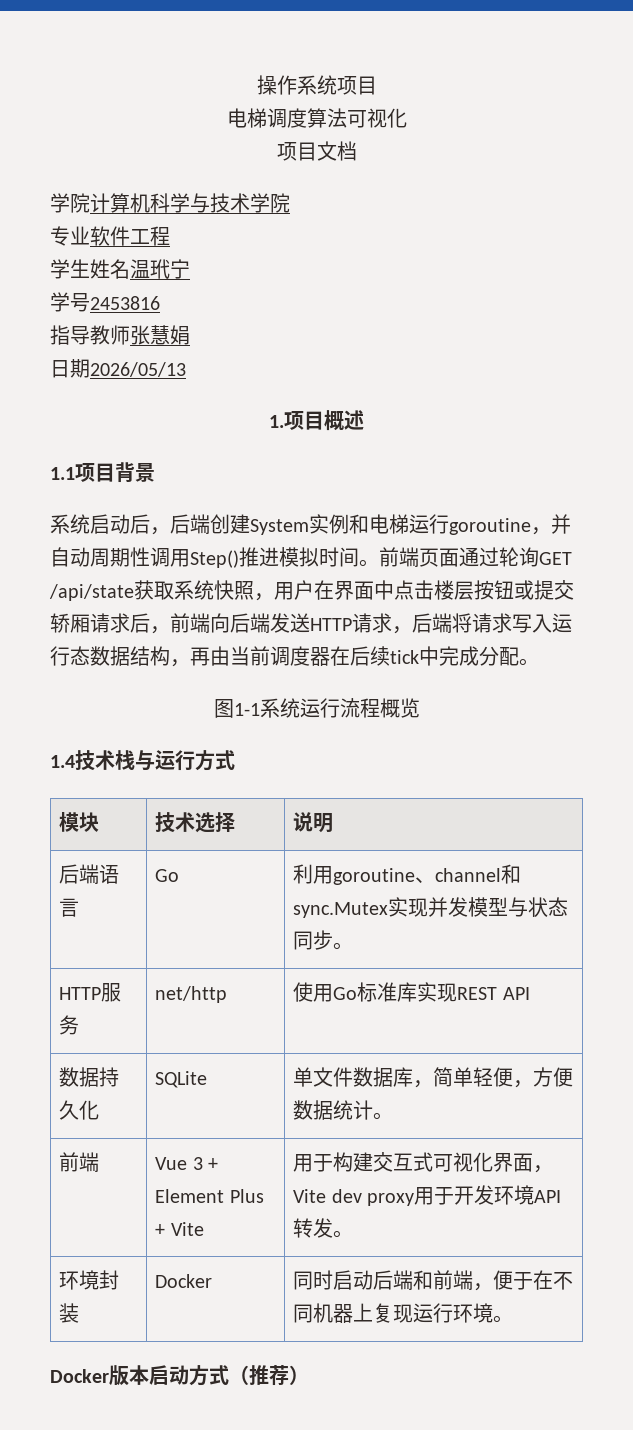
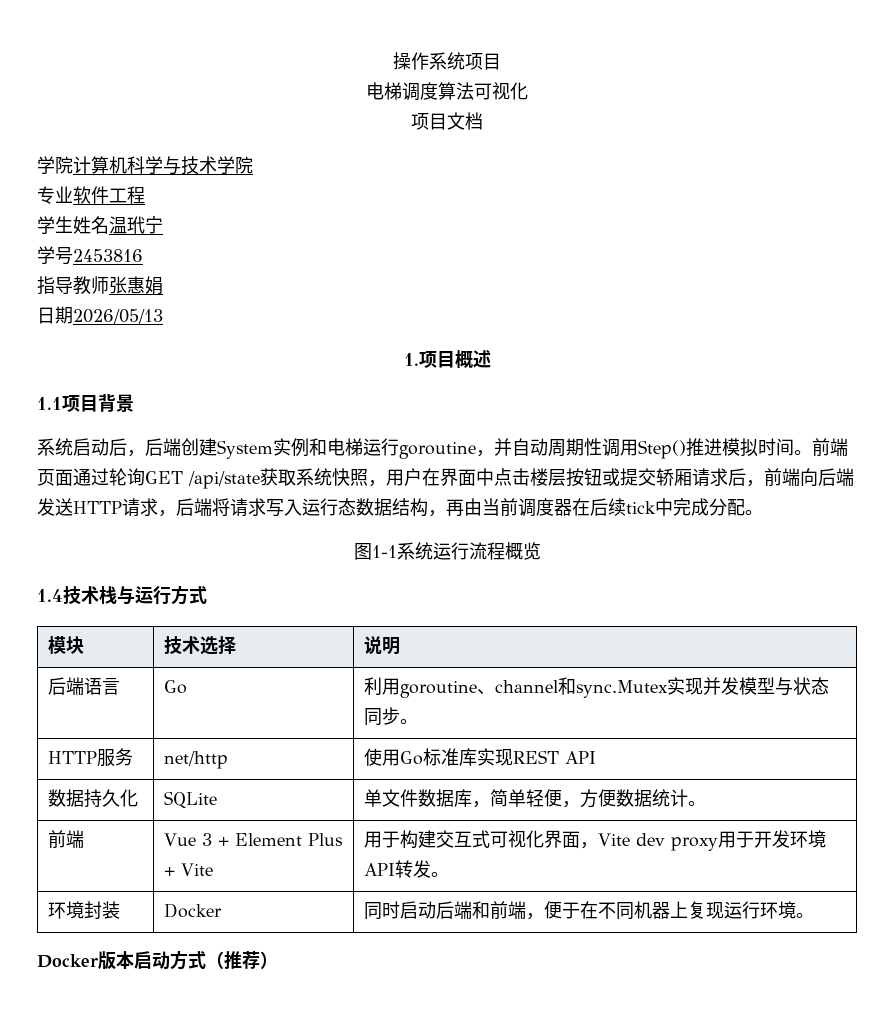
[150,325,170,345] 慧 -> [127,276,145,294] 惠

